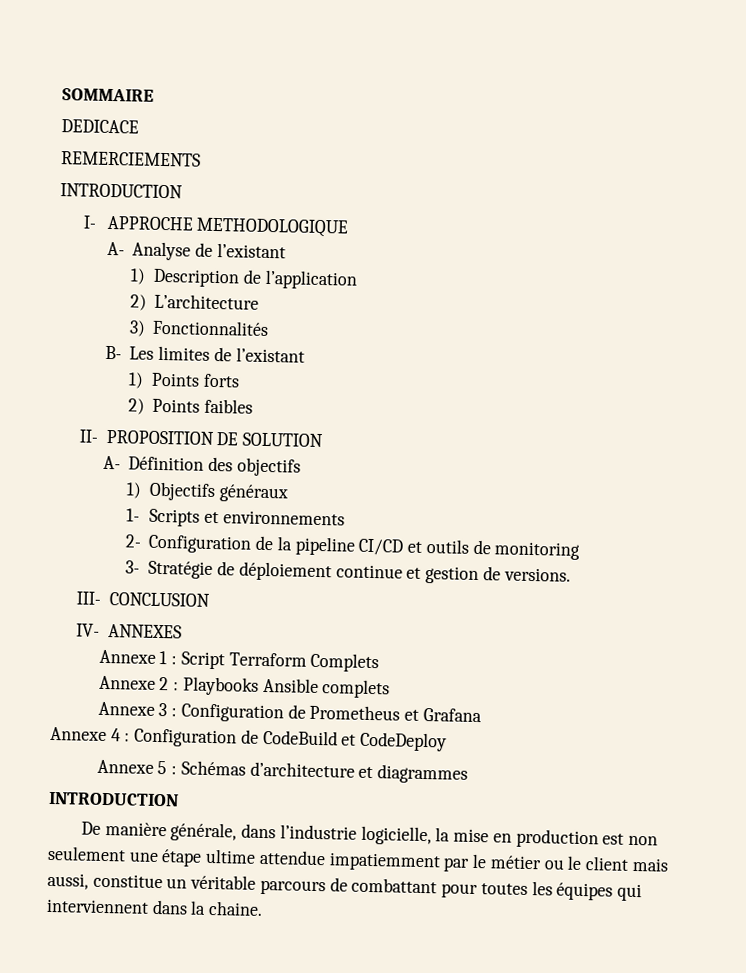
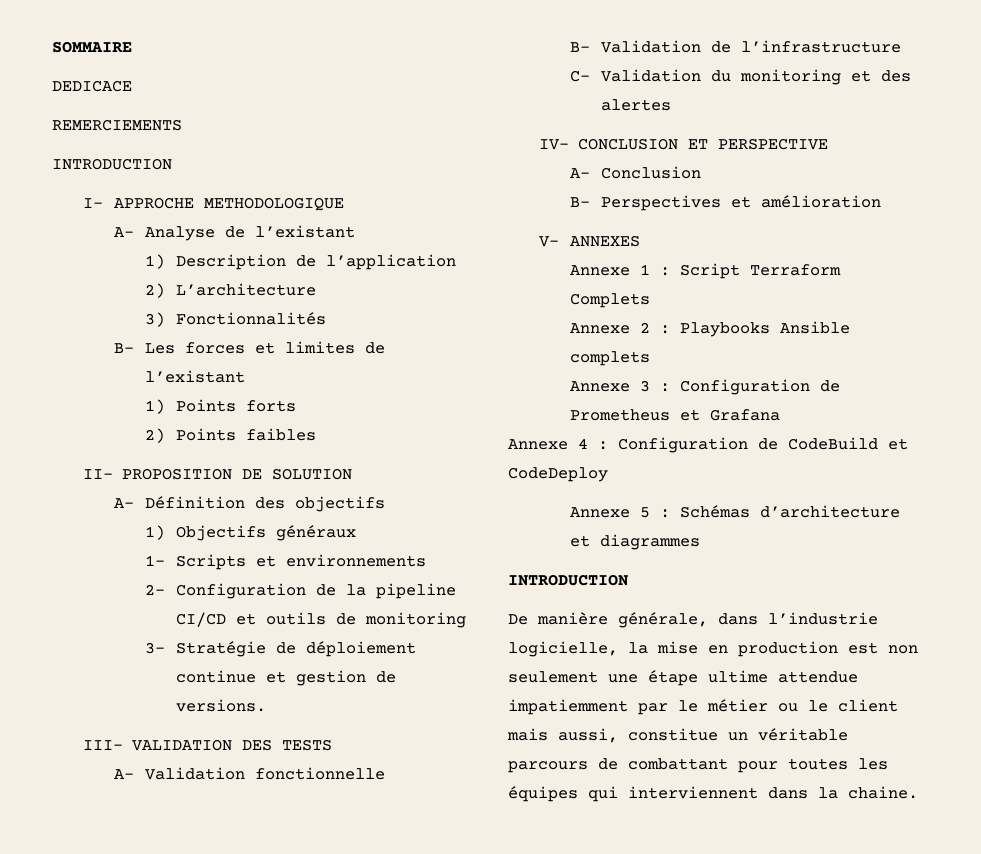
(155, 353) none -> [185,342,276,354] forces et
[108,592,210,607] [75,623,100,637] CONCLUSION // IV- -> [131,739,332,751] [114,767,386,780] [570,40,902,53] [570,69,912,85] [601,99,672,111] [539,138,828,150] [570,166,702,179] [570,195,882,211] [539,236,560,247] VALIDATION DES TESTS // A- Validation fonctionnelle // B- Validation de l’infrastructure // C- Validation du monitoring et des alertes // IV- CONCLUSION ET PERSPECTIVE // A- Conclusion // B- Perspectives et amélioration // V-

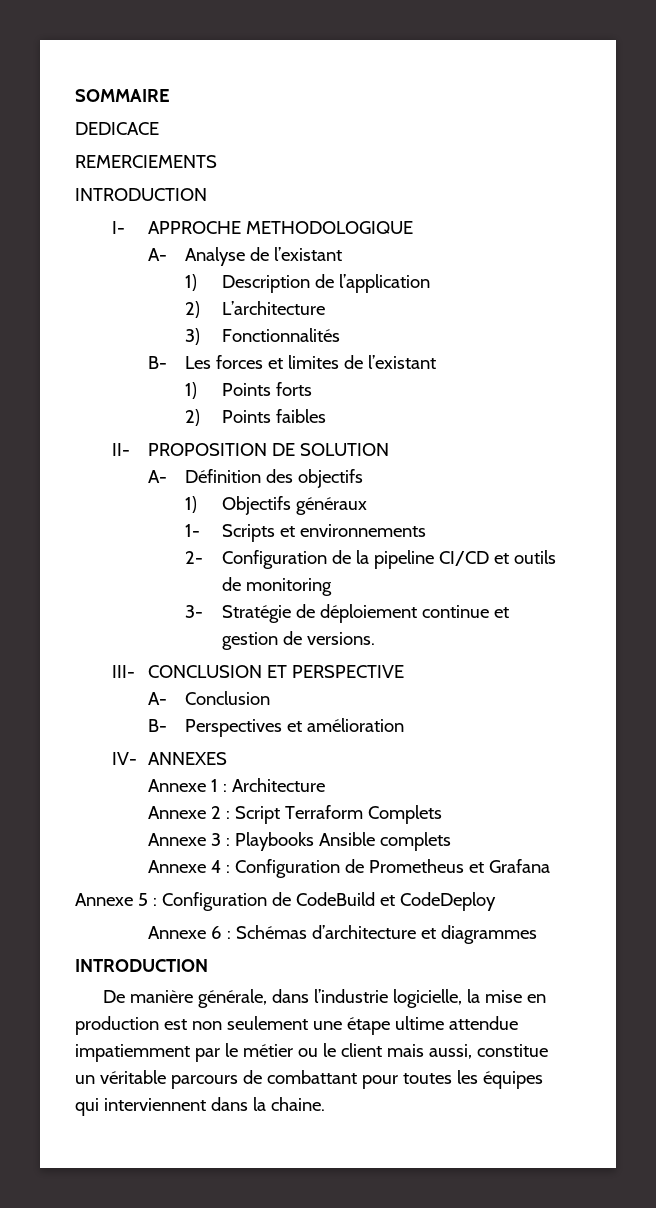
[131,739,332,751] [114,767,386,780] [570,40,902,53] [570,69,912,85] [601,99,672,111] [539,139,570,150] VALIDATION DES TESTS // A- Validation fonctionnelle // B- Validation de l’infrastructure // C- Validation du monitoring et des alertes // IV- -> (135, 671) none
[539,236,560,247] V- -> [111,752,137,765] IV-
(671, 271) none -> [232,778,326,792] [148,806,231,819] Architecture // Annexe 2 :
[640,322,651,333] 2 -> [211,833,222,846] 3
[640,380,651,392] 3 -> [211,860,222,873] 4
[578,438,588,449] 4 -> [137,893,148,906] 5
[640,507,651,518] 5 -> [211,926,223,939] 6

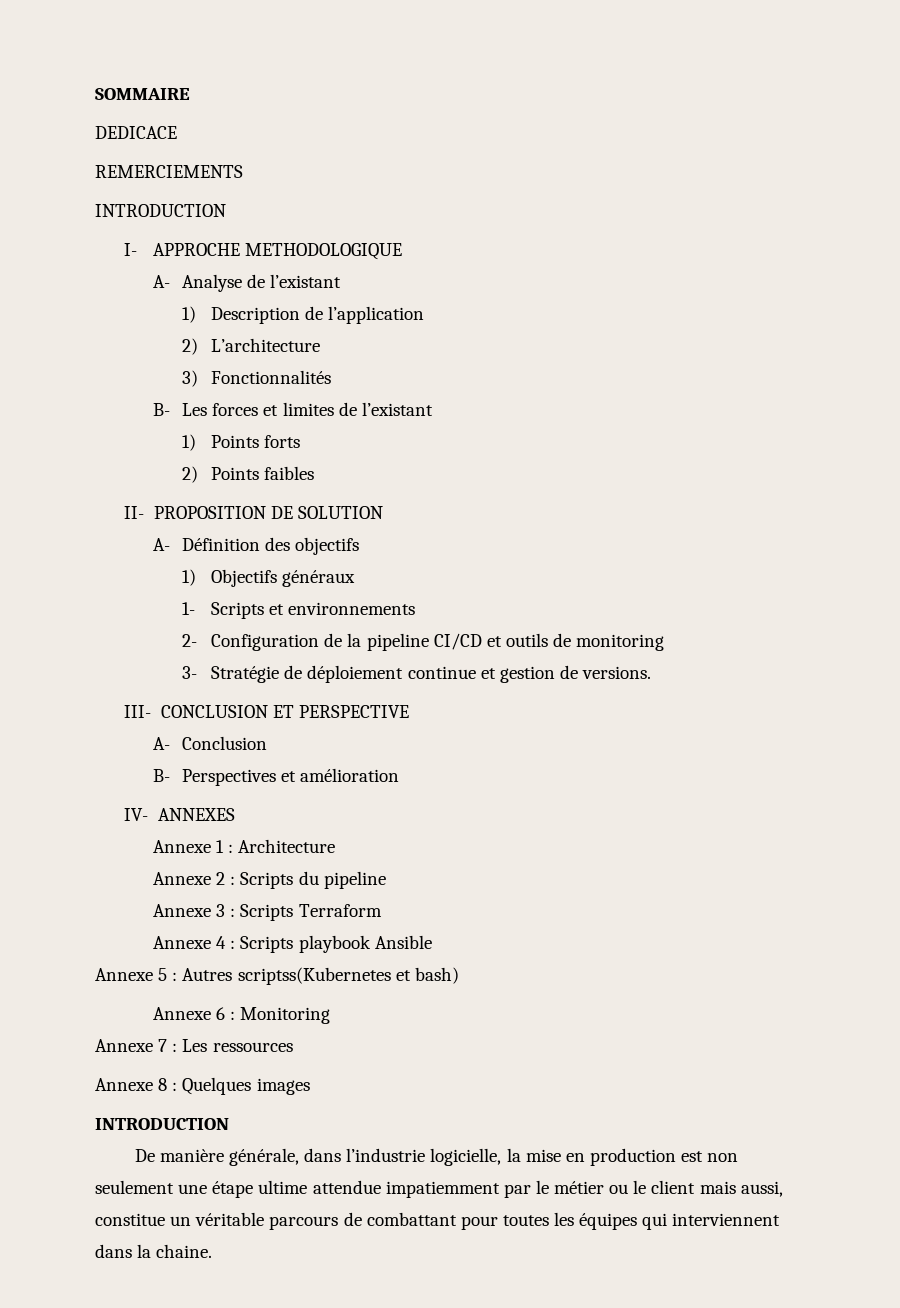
[235,805,443,824] Script Terraform Complets -> [240,871,386,889] Scripts du pipeline
[235,832,452,851] Playbooks Ansible complets -> [240,904,382,921] Scripts Terraform
[235,859,551,878] [75,892,496,911] [148,925,538,944] Configuration de Prometheus et Grafana // Annexe 5 : Configuration de CodeBuild et CodeDeploy // Annexe 6 : Schémas d’architecture et diagrammes -> [240,935,432,953] [95,967,459,985] [153,1007,331,1024] [95,1039,293,1052] [95,1077,310,1095] Scripts playbook Ansible // Annexe 5 : Autres scriptss(Kubernetes et bash) // Annexe 6 : Monitoring // Annexe 7 : Les ressources // Annexe 8 : Quelques images

